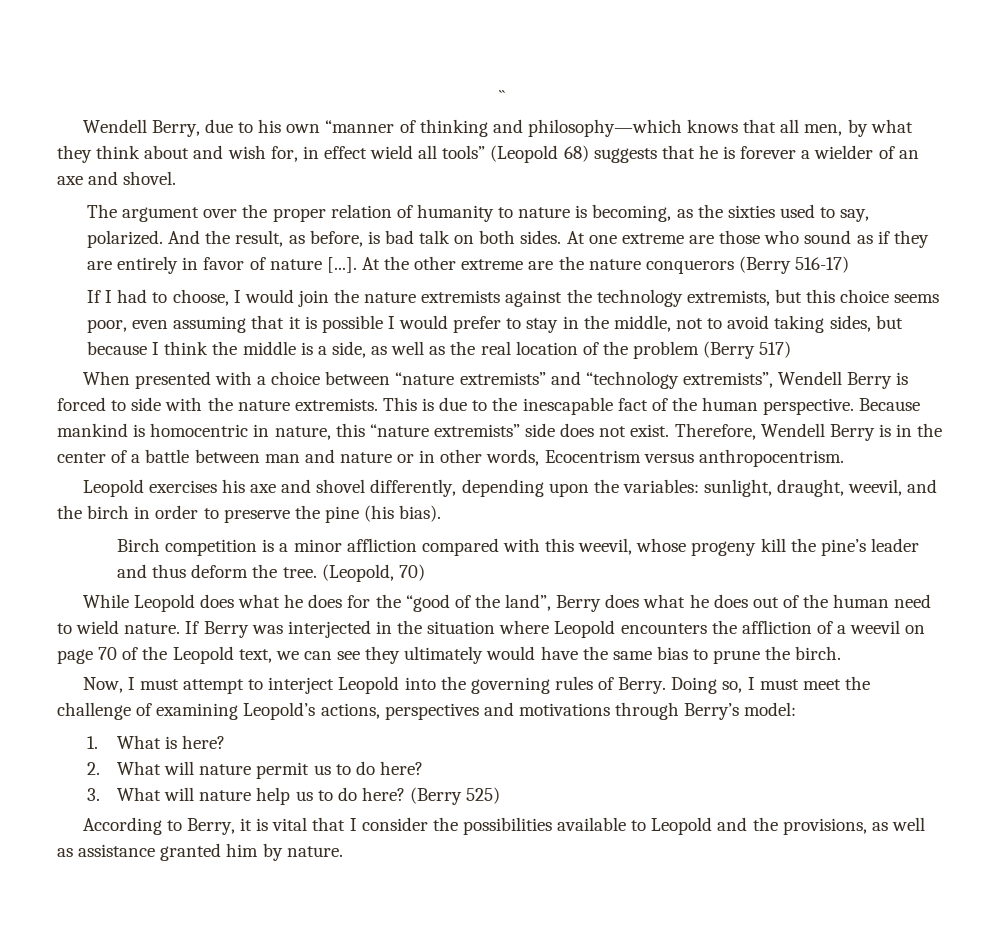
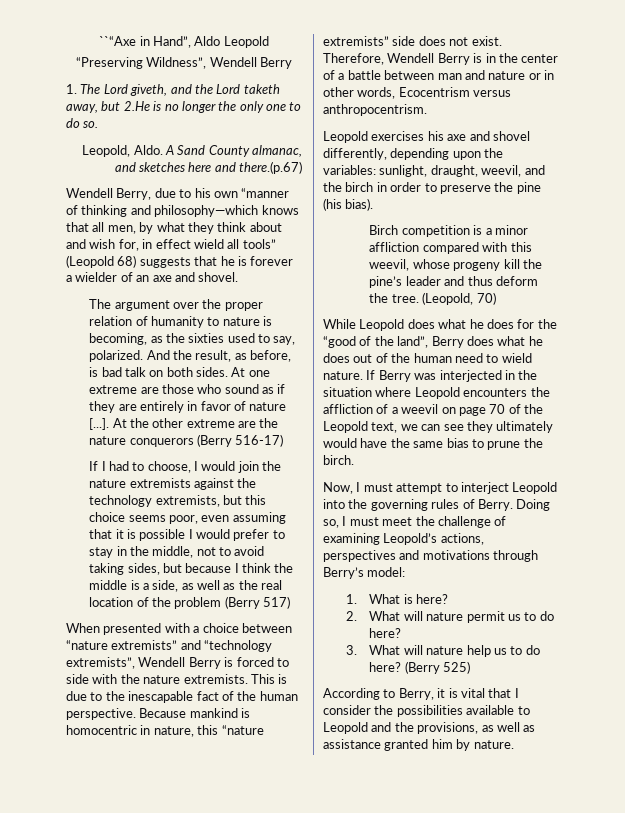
[498,90,505,103] `` -> [99,36,269,48] [75,57,293,69] [66,84,280,96] [66,101,302,113] [66,118,99,128] [82,145,302,157] [114,161,302,174] ``“Axe in Hand”, Aldo Leopold // “Preserving Wildness”, Wendell Berry // 1. The Lord giveth, and the Lord taketh away, but 2.He is no longer the only one to do so. // Leopold, Aldo. A Sand County almanac, and sketches here and there.(p.67)

